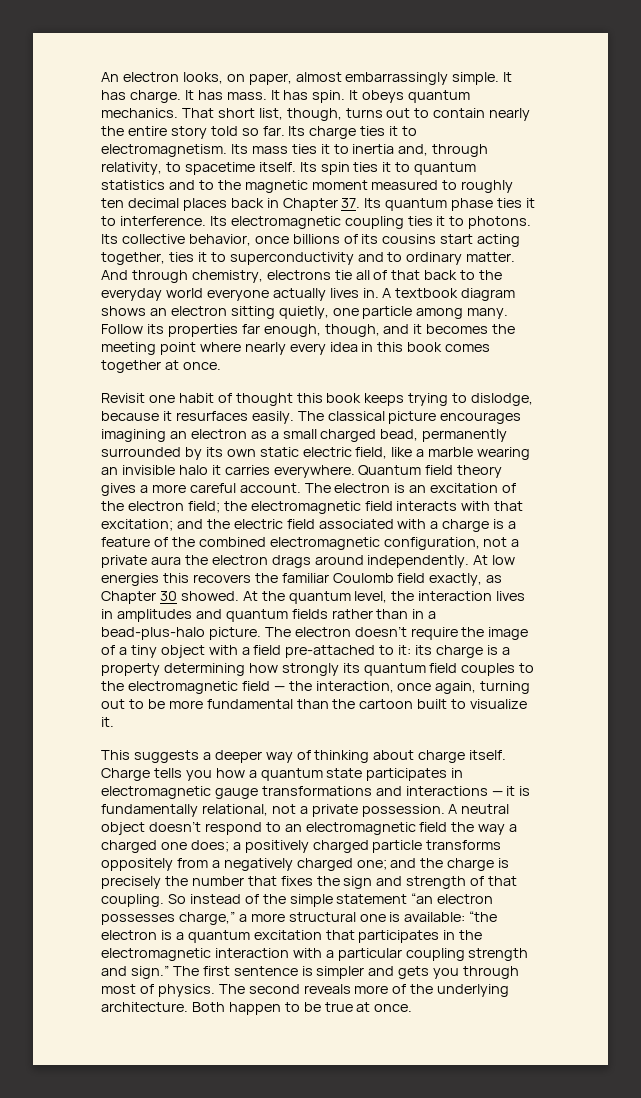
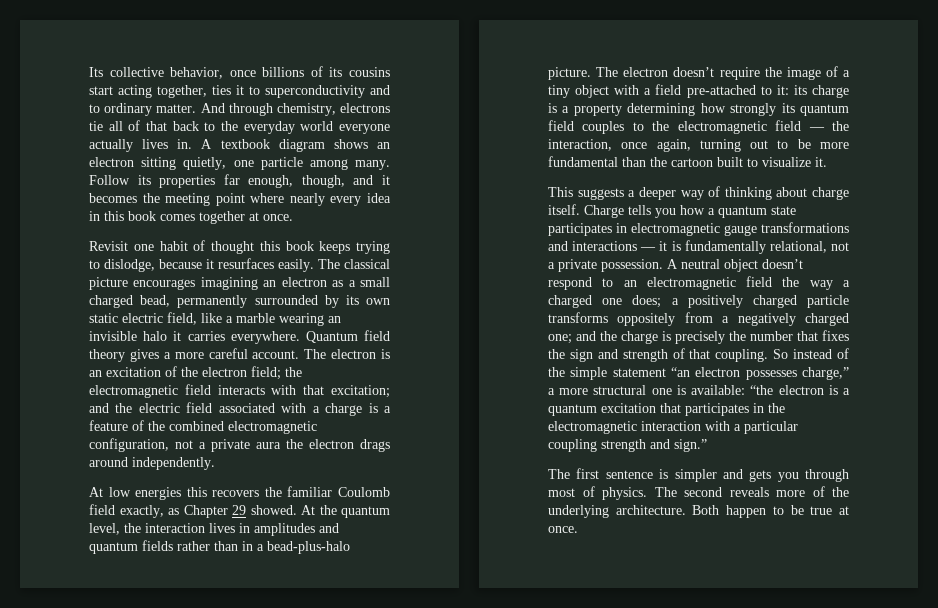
[101,72,513,85] [101,90,471,103] [101,108,531,121] [101,126,418,139] [101,144,489,157] [101,162,477,175] [101,180,514,193] [101,198,536,211] [101,216,532,229] An electron looks, on paper, almost embarrassingly simple. It has charge. It has mass. It has spin. It obeys quantum mechanics. That short list, though, turns out to contain nearly the entire story told so far. Its charge ties it to electromagnetism. Its mass ties it to inertia and, through relativity, to spacetime itself. Its spin ties it to quantum statistics and to the magnetic moment measured to roughly ten decimal places back in Chapter 37. Its quantum phase ties it to interference. Its electromagnetic coupling ties it to photons. -> (89, 72) none
(470, 561) none -> (215, 463) //
[159,591,177,601] 30 -> [232,505,246,515] 29
(169, 972) none -> (707, 445) //

